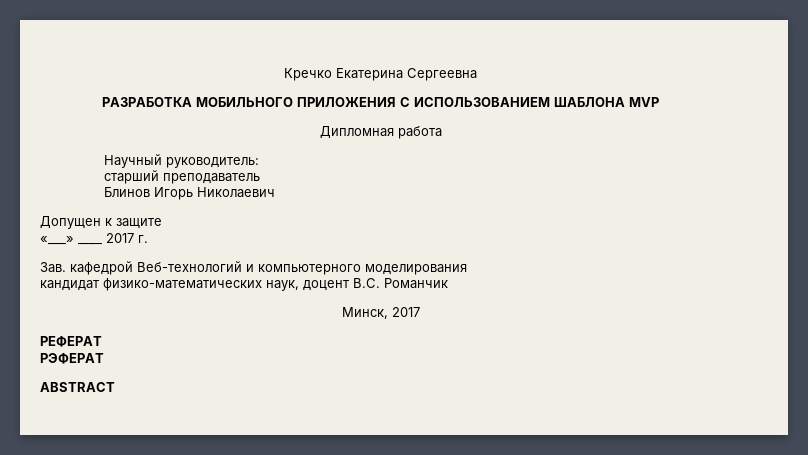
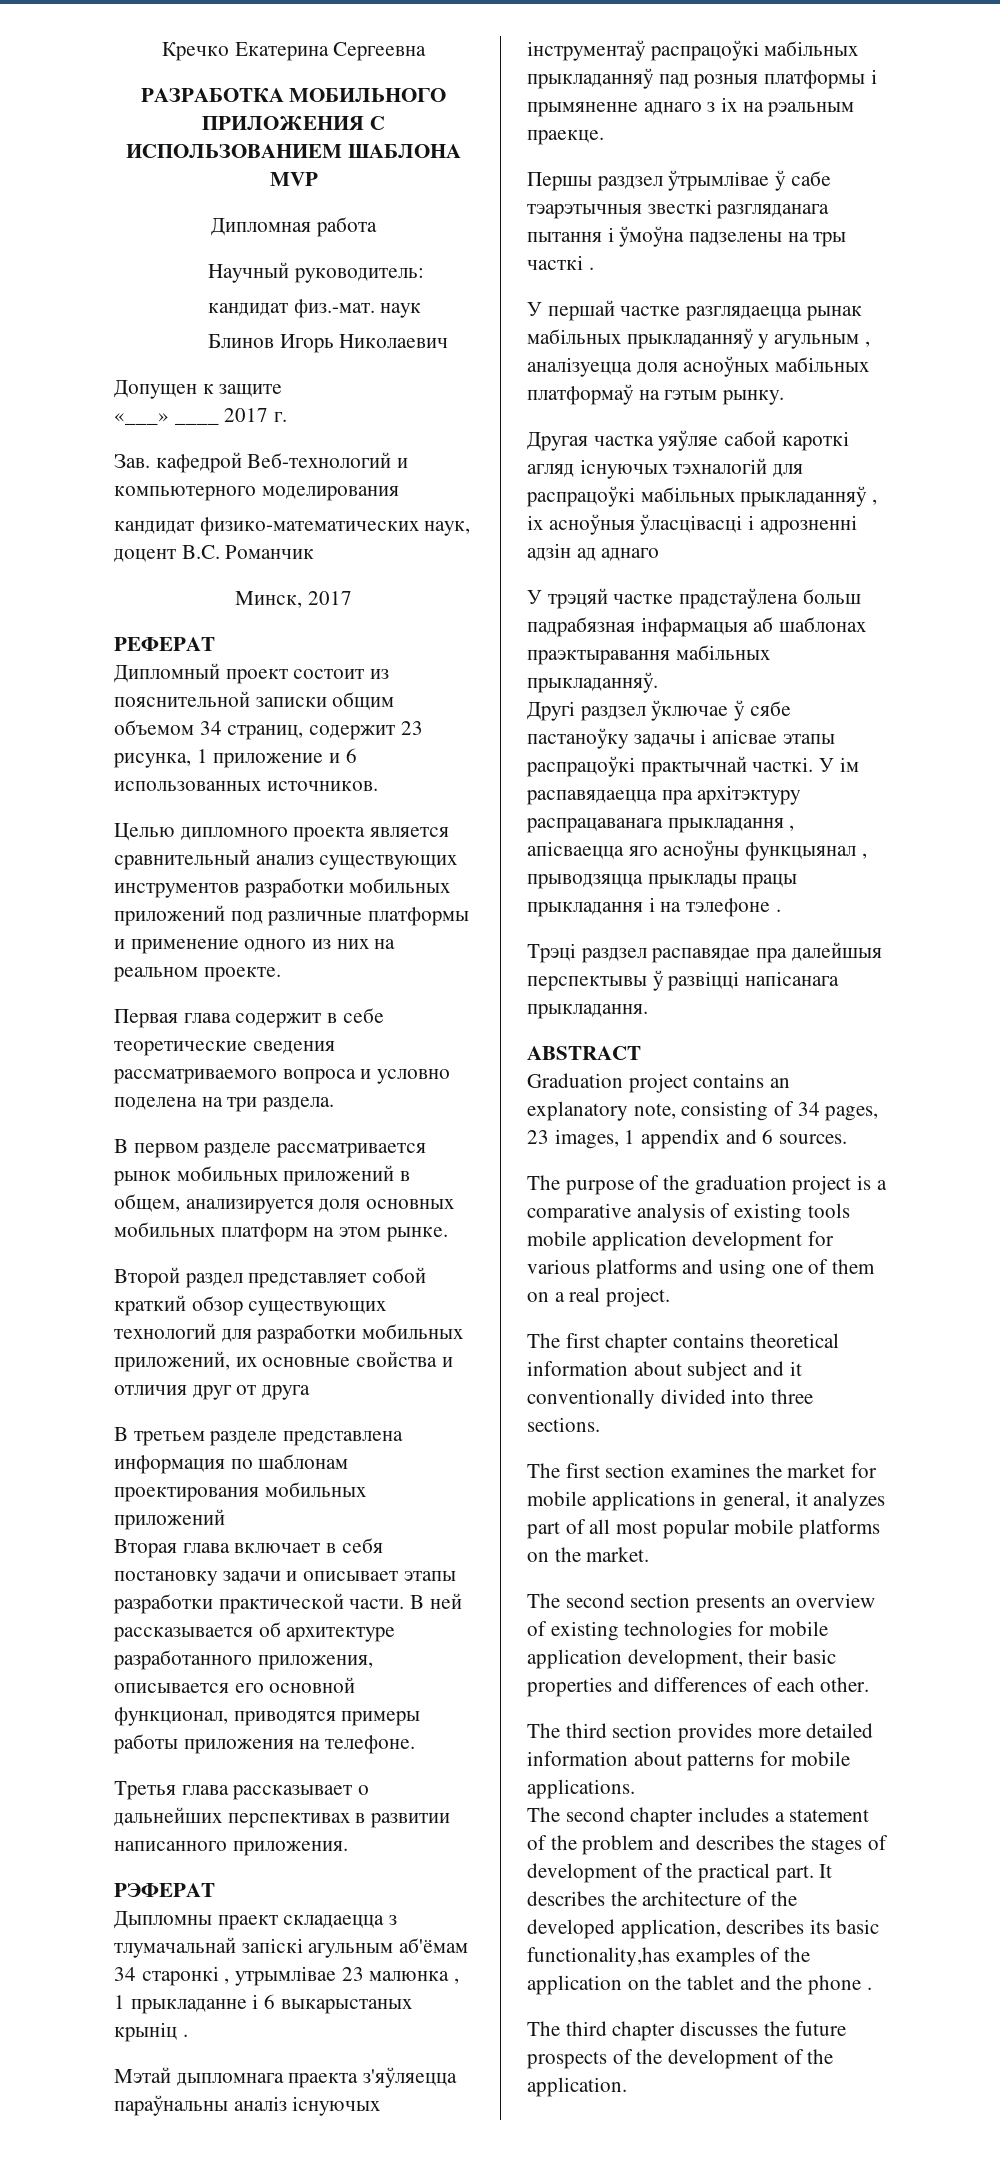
[104,170,261,184] старший преподаватель -> [207,299,422,318] кандидат физ.-мат. наук
[40,353,104,364] [40,382,115,392] РЭФЕРАТ // ABSTRACT -> [114,663,390,684] [114,691,395,710] [114,720,423,740] [113,748,357,768] [114,781,378,791] [114,823,450,842] [114,849,458,870] [114,878,451,898] [114,905,470,926] [114,939,396,954] [113,967,281,982] [114,1008,384,1028] [114,1041,335,1056] [113,1069,451,1084] [114,1097,335,1112] [114,1139,427,1158] [113,1165,411,1186] [114,1194,455,1214] [114,1222,448,1242] [114,1267,427,1288] [114,1295,387,1316] [114,1323,464,1344] [114,1351,453,1372] [114,1385,311,1400] [114,1427,404,1446] [114,1454,349,1474] [114,1482,366,1502] [114,1509,225,1530] [114,1538,383,1558] [114,1571,456,1586] [113,1593,462,1614] [113,1622,396,1642] [113,1650,373,1670] [114,1677,356,1693] [114,1707,421,1726] [113,1734,416,1754] [114,1781,370,1800] [114,1807,451,1828] [114,1841,348,1856] [114,1883,215,1897] [114,1911,398,1930] [114,1937,469,1958] [114,1966,460,1986] [114,1994,412,2014] [114,2022,188,2042] [114,2067,458,2088] [114,2095,381,2116] [527,40,859,61] [527,68,877,89] [527,97,855,117] [527,130,604,145] [527,170,831,191] [527,199,830,219] [527,226,847,247] [527,255,594,270] [527,300,862,321] [527,328,870,349] [527,356,870,377] [527,384,785,405] [527,430,849,451] [527,458,804,479] [526,486,878,507] [527,514,857,535] [527,543,660,561] [527,588,861,609] [527,617,867,637] [527,645,770,665] [527,672,658,693] [527,700,791,721] [527,728,835,749] [526,756,859,777] [526,785,802,805] [526,818,795,833] [527,840,867,861] [527,874,798,889] [527,897,781,917] [527,942,882,963] [527,970,840,991] [527,1004,648,1019] [527,1046,641,1060] [527,1073,791,1093] [527,1101,879,1121] [527,1129,848,1149] [527,1175,887,1195] [527,1203,850,1223] [527,1231,835,1251] [527,1259,876,1279] [527,1287,671,1307] [527,1333,839,1353] [527,1361,802,1381] [527,1389,814,1409] [527,1417,600,1432] [527,1463,878,1478] [527,1491,886,1511] [527,1519,881,1539] [527,1547,650,1562] [527,1593,876,1613] [527,1621,828,1641] [527,1649,837,1669] [527,1677,870,1697] [527,1723,874,1743] [527,1751,850,1771] [527,1779,635,1799] [527,1807,870,1827] [527,1835,888,1855] [527,1863,833,1883] [527,1891,797,1906] [527,1919,879,1939] [527,1947,811,1967] [527,1975,872,1995] [527,2021,847,2041] [527,2049,834,2069] [527,2077,627,2097] Дипломный проект состоит из пояснительной записки общим объемом 34 страниц, содержит 23 рисунка, 1 приложение и 6 использованных источников. // Целью дипломного проекта является сравнительный анализ существующих инструментов разработки мобильных приложений под различные платформы и применение одного из них на реальном проекте. // Первая глава содержит в себе теоретические сведения рассматриваемого вопроса и условно поделена на три раздела. // В первом разделе рассматривается рынок мобильных приложений в общем, анализируется доля основных мобильных платформ на этом рынке. // Второй раздел представляет собой краткий обзор существующих технологий для разработки мобильных приложений, их основные свойства и отличия друг от друга // В третьем разделе представлена информация по шаблонам проектирования мобильных приложений // Вторая глава включает в себя постановку задачи и описывает этапы разработки практической части. В ней рассказывается об архитектуре разработанного приложения, описывается его основной функционал, приводятся примеры работы приложения на телефоне. // Третья глава рассказывает о дальнейших перспективах в развитии написанного приложения. // РЭФЕРАТ // Дыпломны праект складаецца з тлумачальнай запіскі агульным аб'ёмам 34 старонкi , утрымлівае 23 малюнка , 1 прыкладанне і 6 выкарыстаных крыніц . // Мэтай дыпломнага праекта з'яўляецца параўнальны аналіз існуючых інструментаў распрацоўкі мабільных прыкладанняў пад розныя платформы і прымяненне аднаго з іх на рэальным праекце. // Першы раздзел ўтрымлівае ў сабе тэарэтычныя звесткі разгляданага пытання і ўмоўна падзелены на тры часткі . // У першай частке разглядаецца рынак мабільных прыкладанняў у агульным , аналізуецца доля асноўных мабільных платформаў на гэтым рынку. // Другая частка уяўляе сабой кароткі агляд існуючых тэхналогій для распрацоўкі мабільных прыкладанняў , іх асноўныя ўласцівасці і адрозненні адзін ад аднаго // У трэцяй частке прадстаўлена больш падрабязная інфармацыя аб шаблонах праэктыравання мабiльных прыкладанняў. // Другi раздзел ўключае ў сябе пастаноўку задачы і апісвае этапы распрацоўкі практычнай часткі. У iм распавядаецца пра архітэктуру распрацаванага прыкладання , апісваецца яго асноўны функцыянал , прыводзяцца прыклады працы прыкладання і на тэлефоне . // Трэцi раздзел распавядае пра далейшыя перспектывы ў развіцці напісанага прыкладання. // ABSTRACT // Graduation project contains an explanatory note, consisting of 34 pages, 23 images, 1 appendix and 6 sources. // The purpose of the graduation project is a comparative analysis of existing tools mobile application development for various platforms and using one of them on a real project. // The first chapter contains theoretical information about subject and it conventionally divided into three sections. // The first section examines the market for mobile applications in general, it analyzes part of all most popular mobile platforms on the market. // The second section presents an overview of existing technologies for mobile application development, their basic properties and differences of each other. // The third section provides more detailed information about patterns for mobile applications. // The second chapter includes a statement of the problem and describes the stages of development of the practical part. It describes the architecture of the developed application, describes its basic functionality,has examples of the application on the tablet and the phone . // The third chapter discusses the future prospects of the development of the application.

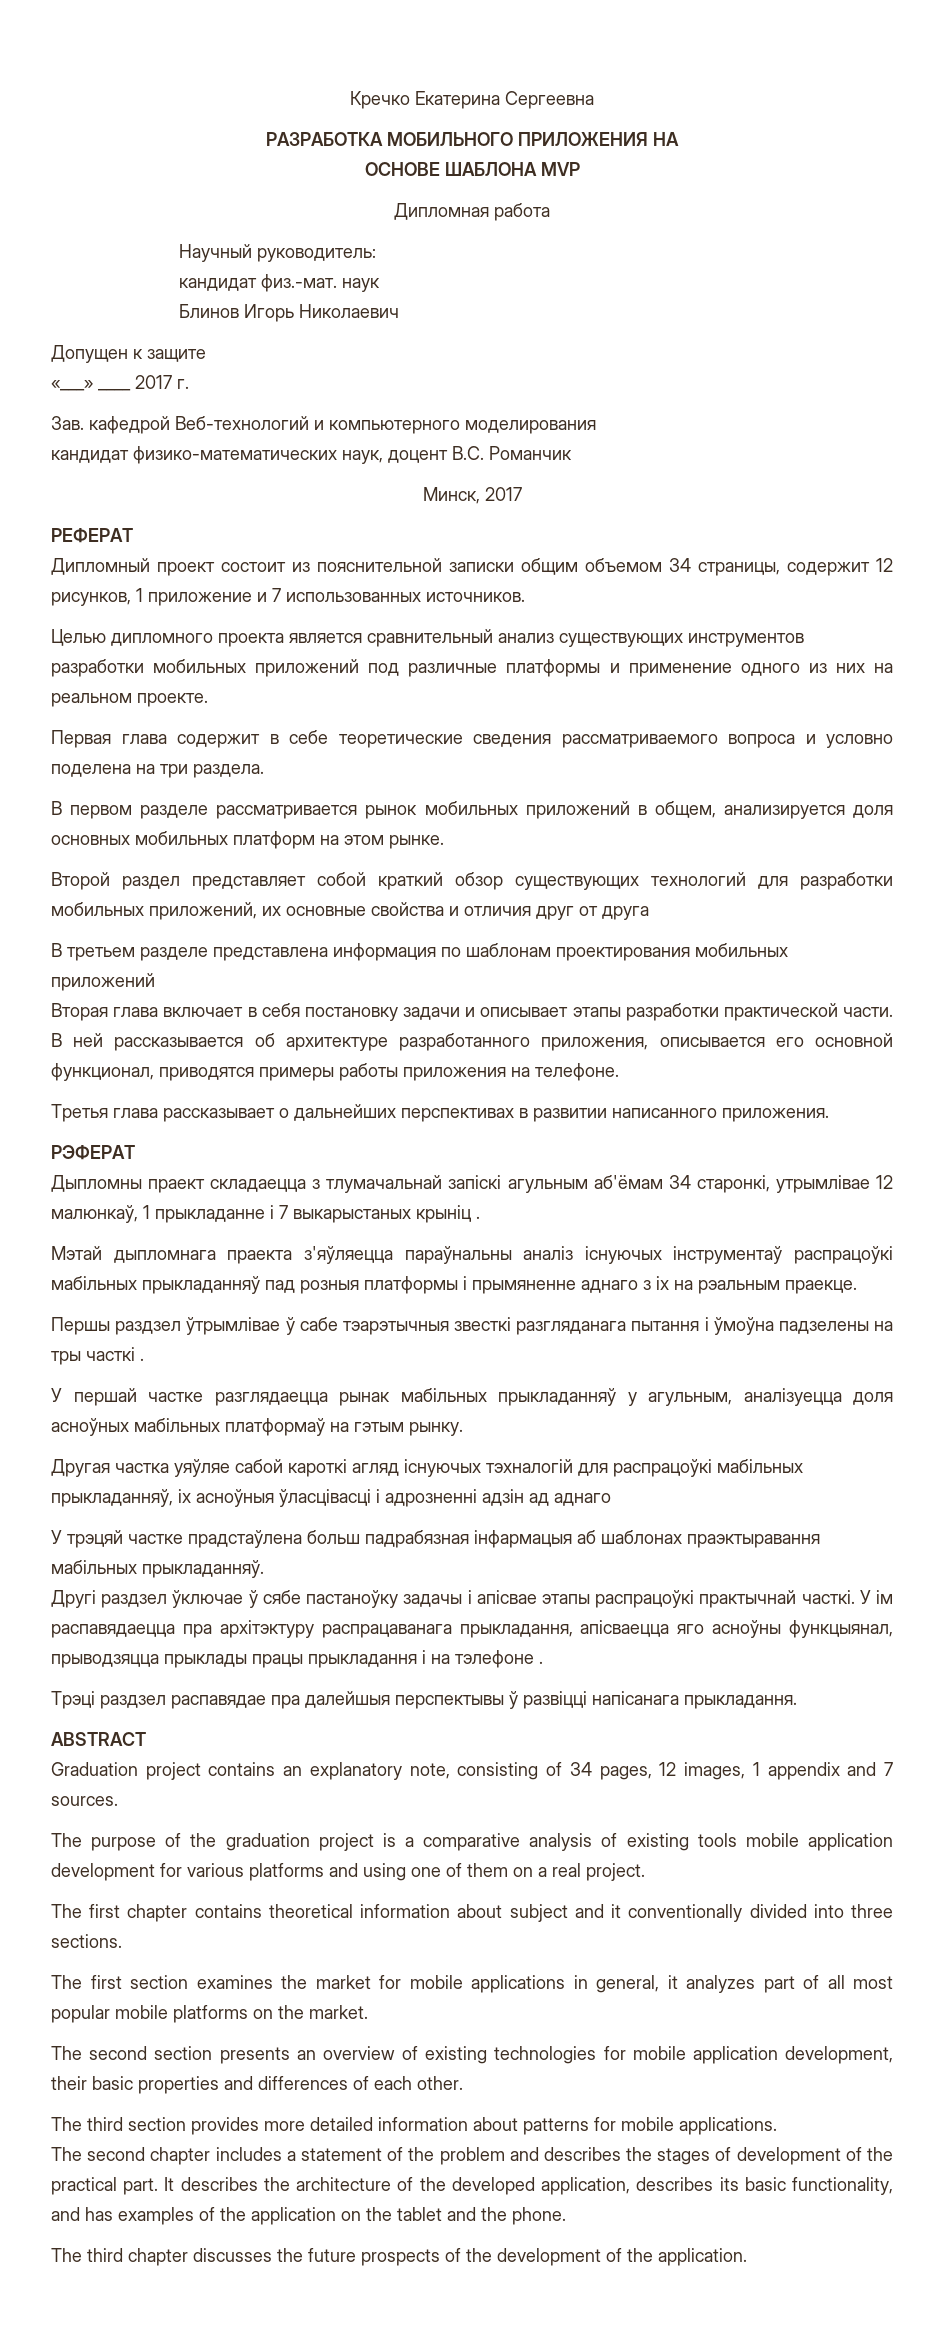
[369,116,385,130] [126,144,343,158] С ИСПОЛЬЗОВАНИЕМ -> [653,132,679,146] [364,162,440,176] НА // ОСНОВЕ
[227,721,423,740] [113,753,191,768] страниц, содержит 23 рисунка, -> [698,558,893,576] [51,592,131,606] страницы, содержит 12 рисунков,
[345,748,357,763] 6 -> [272,588,281,602] 7
[141,1966,460,1986] старонкi , утрымлівае 23 малюнка , -> [696,1175,894,1193] [51,1205,138,1223] старонкi, утрымлівае 12 малюнкаў,
[264,1994,276,2009] 6 -> [279,1205,288,1219] 7
[774,334,870,349] агульным , -> [648,1392,732,1406] агульным,
[740,486,878,507] прыкладанняў , -> [51,1489,173,1507] прыкладанняў,
[667,818,795,833] прыкладання , -> [459,1624,573,1638] прыкладання,
[745,842,867,861] функцыянал , -> [789,1620,893,1638] функцыянал,
[527,1130,549,1144] 23 -> [659,1762,677,1776] 12
[762,1129,774,1144] 6 -> [884,1762,894,1776] 7
[527,1947,670,1967] functionality,has -> [792,2177,894,2195] [51,2207,113,2221] functionality, and has
[808,1975,872,1995] phone . -> [512,2207,566,2225] phone.

